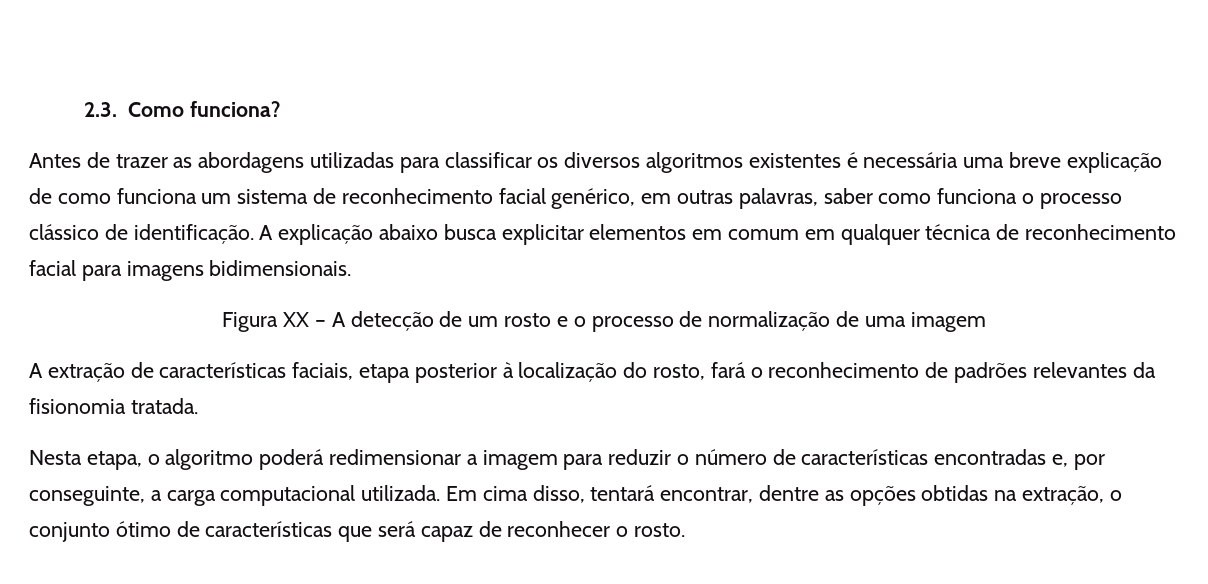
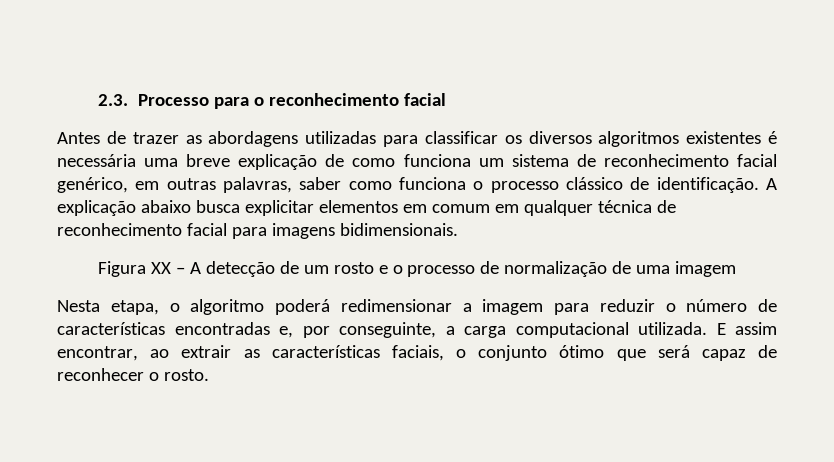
[128,101,281,117] Como funciona? -> [137,93,446,109] Processo para o reconhecimento facial
[29,362,1156,383] [29,398,198,414] // A extração de características faciais, etapa posterior à localização do rosto, fará o reconhecimento de padrões relevantes da fisionomia tratada. -> (737, 269) none
[446,485,1105,506] Em cima disso, tentará encontrar, dentre as opções obtidas na extração, -> [716,322,777,335] [57,345,444,361] E assim encontrar, ao extrair as características faciais,
[176,521,333,537] de características -> (605, 351) none

